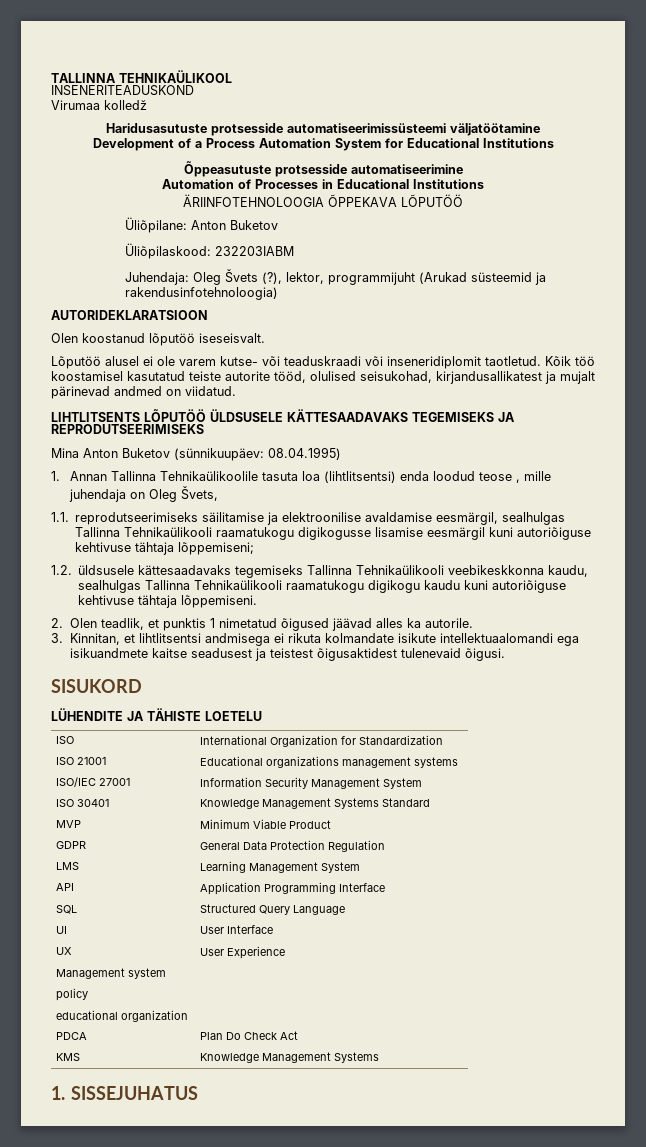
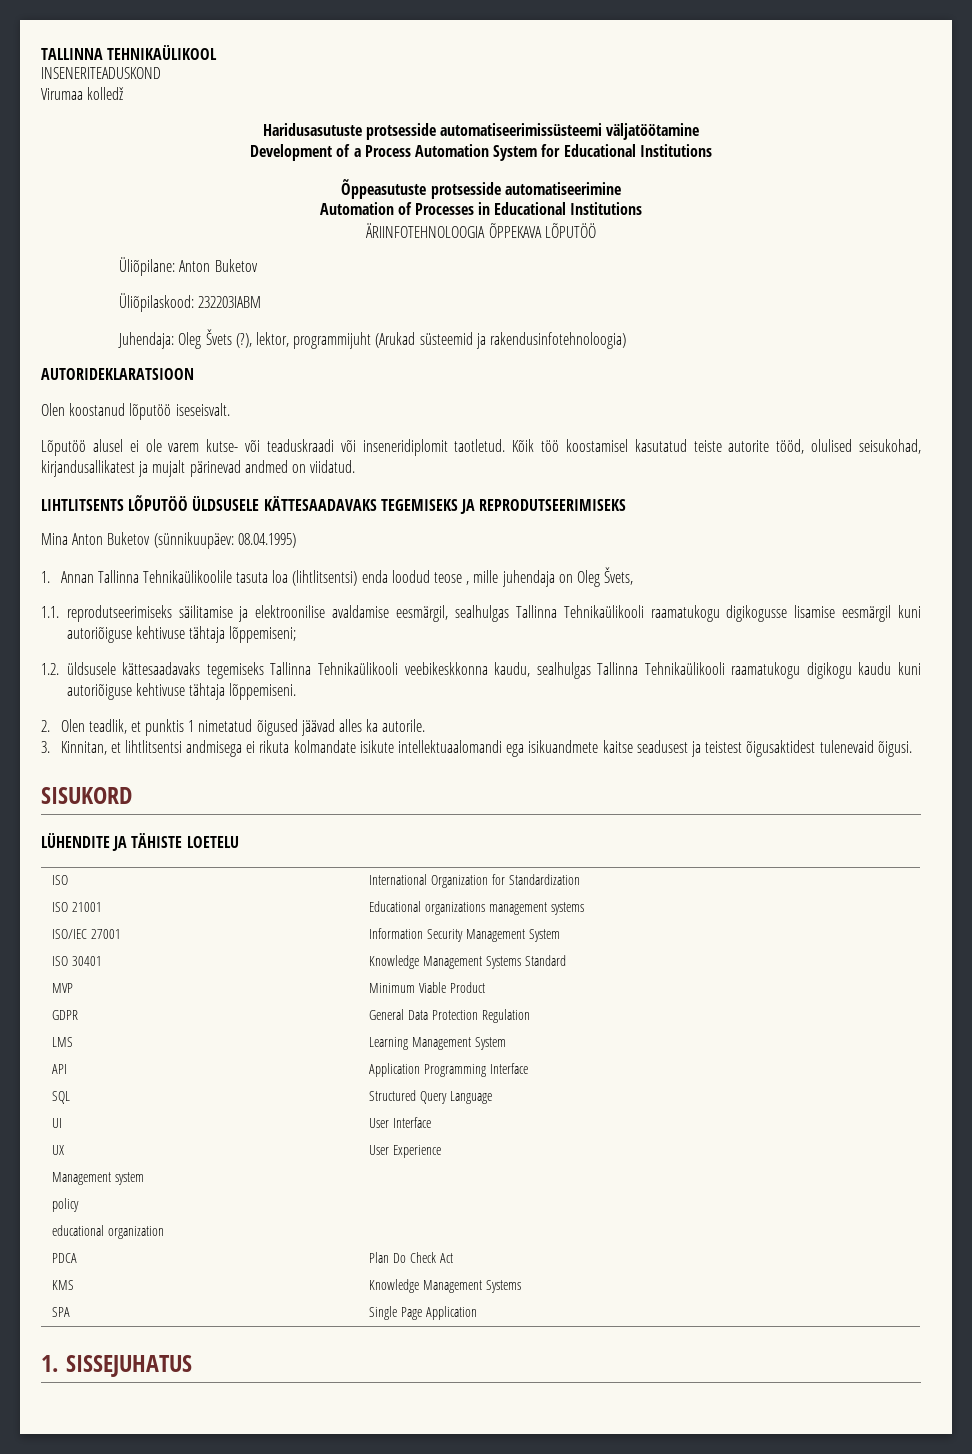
(380, 1057) none -> [52,1307,71,1317] [369,1306,477,1320] // SPA | Single Page Application

